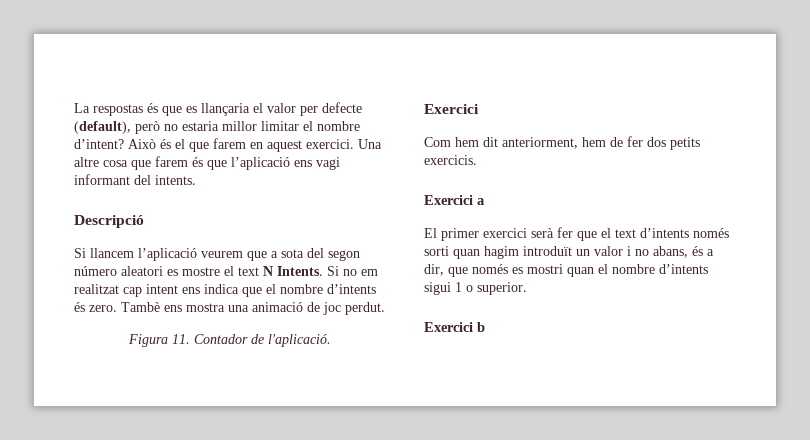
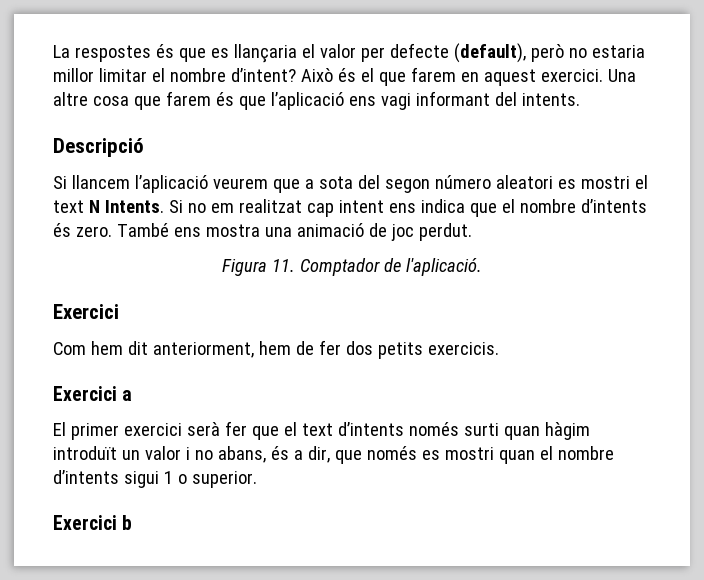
[93,104,143,116] respostas -> [74,45,151,62] respostes
[182,267,220,276] mostre -> [580,176,630,189] mostri
[121,302,160,312] Tambè -> [116,223,169,237] També
[194,334,248,344] Contador -> [300,258,380,276] Comptador
[424,246,519,259] sorti quan hagim -> [463,422,590,440] surti quan hàgim

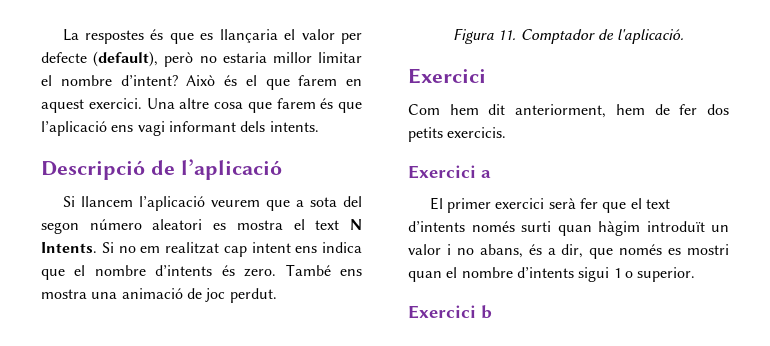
[494,92,517,106] del -> [240,121,266,132] dels
(144, 147) none -> [150,159,282,180] de l’aplicació
[580,176,630,189] mostri -> [236,220,283,230] mostra

